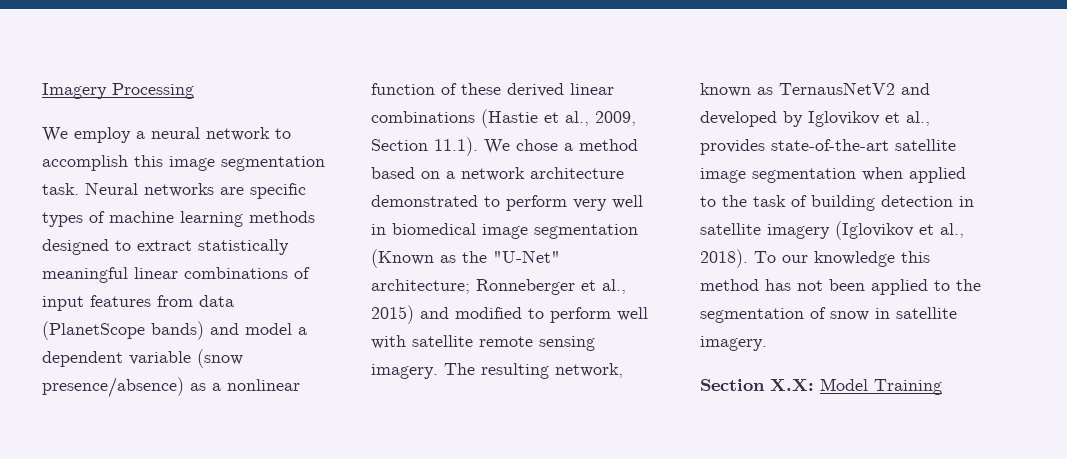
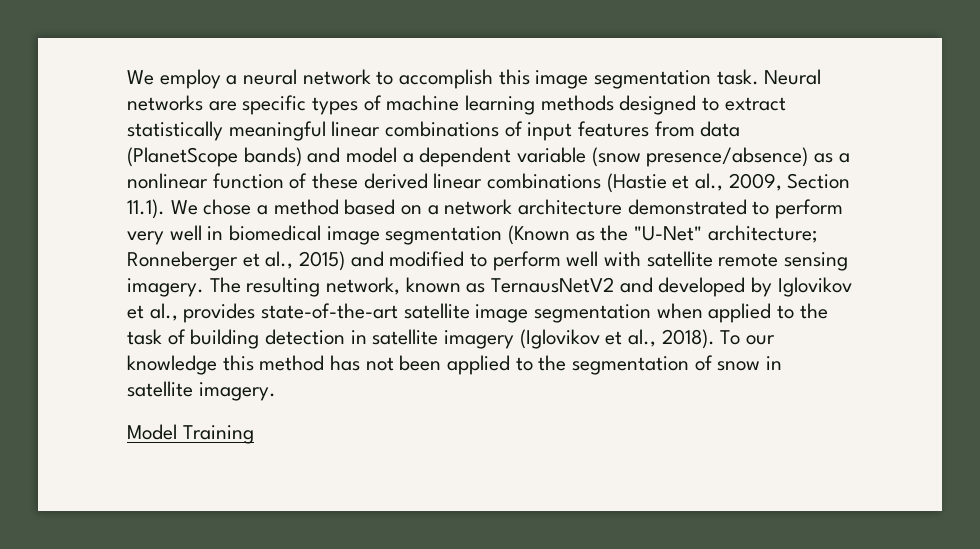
[42,83,194,99] Imagery Processing // -> (127, 77) none
[700,379,814,391] Section X.X: -> (276, 391) none

